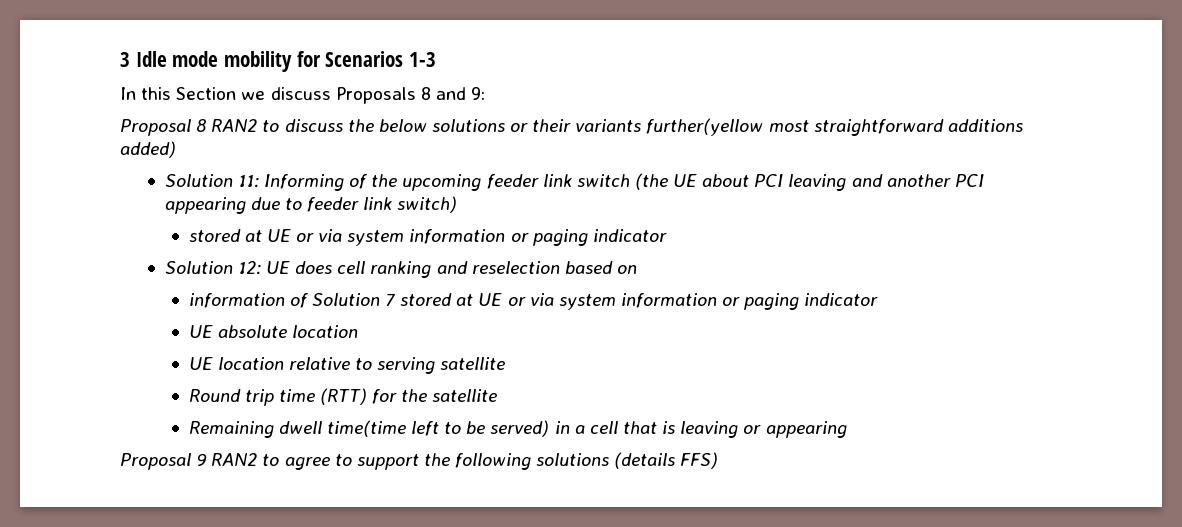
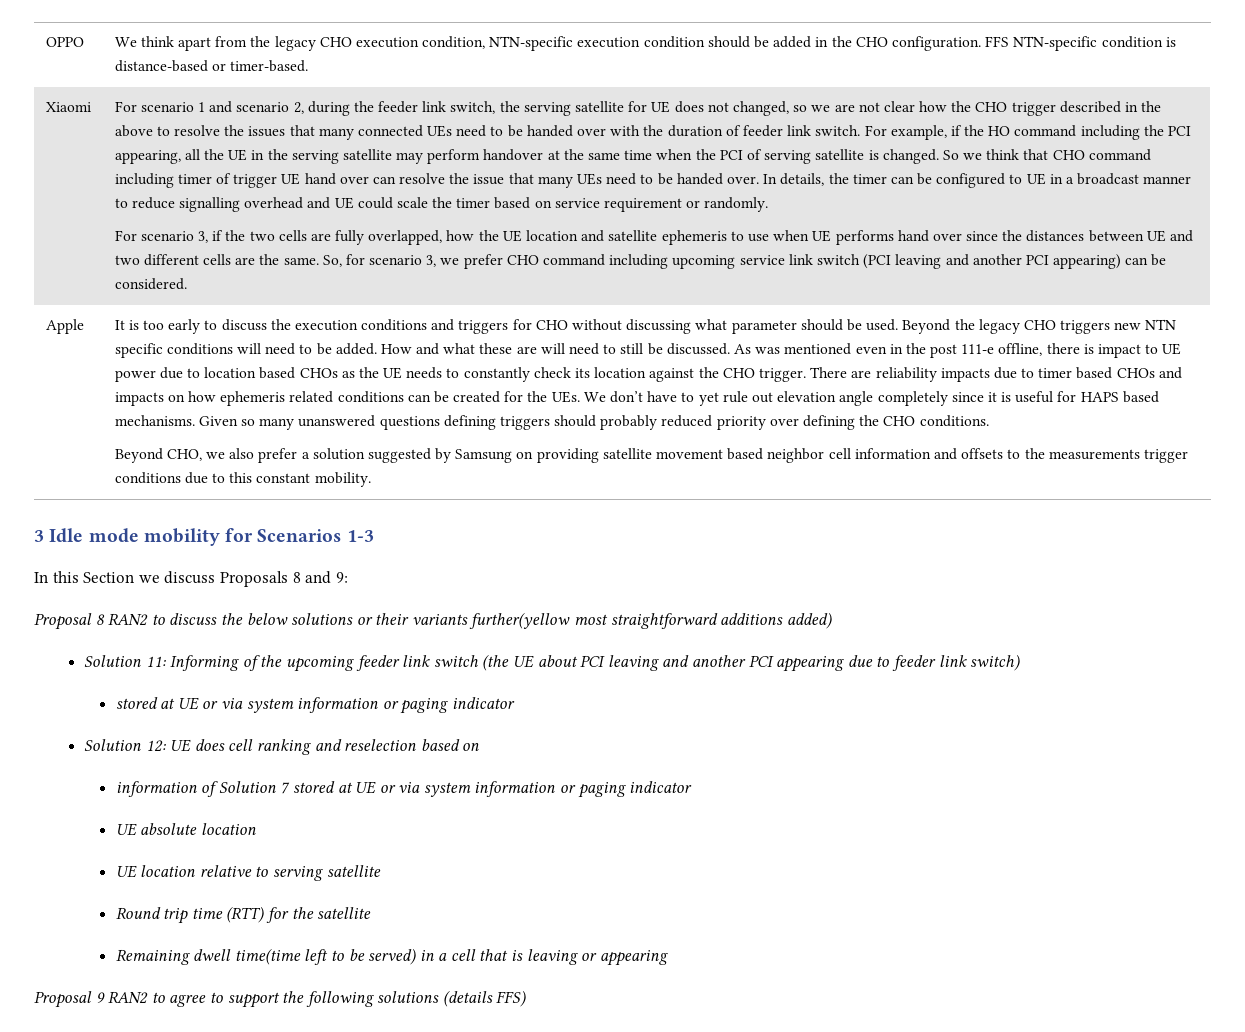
(120, 59) none -> [45,37,84,47] [114,36,1176,51] [114,60,309,72] [45,102,91,112] [114,101,1162,116] [114,125,1192,140] [114,149,1151,164] [114,173,1192,188] [114,197,769,212] [114,230,1194,245] [114,254,1167,269] [114,278,187,290] [45,319,84,334] [114,319,1177,334] [114,343,1182,358] [114,367,1182,382] [114,391,1159,406] [114,415,989,430] [114,448,1188,463] [114,472,371,487] OPPO | We think apart from the legacy CHO execution condition, NTN-specific execution condition should be added in the CHO configuration. FFS NTN-specific condition is distance-based or timer-based. // Xiaomi | For scenario 1 and scenario 2, during the feeder link switch, the serving satellite for UE does not changed, so we are not clear how the CHO trigger described in the above to resolve the issues that many connected UEs need to be handed over with the duration of feeder link switch. For example, if the HO command including the PCI appearing, all the UE in the serving satellite may perform handover at the same time when the PCI of serving satellite is changed. So we think that CHO command including timer of trigger UE hand over can resolve the issue that many UEs need to be handed over. In details, the timer can be configured to UE in a broadcast manner to reduce signalling overhead and UE could scale the timer based on service requirement or randomly. // For scenario 3, if the two cells are fully overlapped, how the UE location and satellite ephemeris to use when UE performs hand over since the distances between UE and two different cells are the same. So, for scenario 3, we prefer CHO command including upcoming service link switch (PCI leaving and another PCI appearing) can be considered. // Apple | It is too early to discuss the execution conditions and triggers for CHO without discussing what parameter should be used. Beyond the legacy CHO triggers new NTN specific conditions will need to be added. How and what these are will need to still be discussed. As was mentioned even in the post 111-e offline, there is impact to UE power due to location based CHOs as the UE needs to constantly check its location against the CHO trigger. There are reliability impacts due to timer based CHOs and impacts on how ephemeris related conditions can be created for the UEs. We don’t have to yet rule out elevation angle completely since it is useful for HAPS based mechanisms. Given so many unanswered questions defining triggers should probably reduced priority over defining the CHO conditions. // Beyond CHO, we also prefer a solution suggested by Samsung on providing satellite movement based neighbor cell information and offsets to the measurements trigger conditions due to this constant mobility. //

